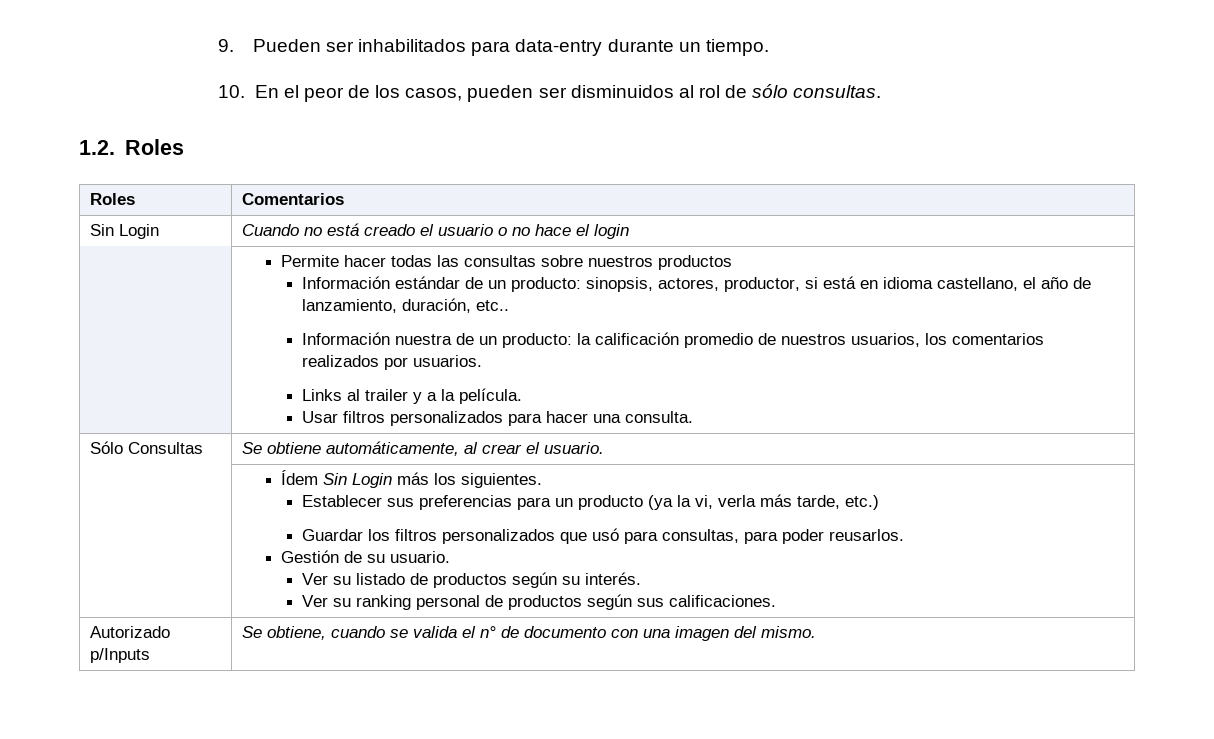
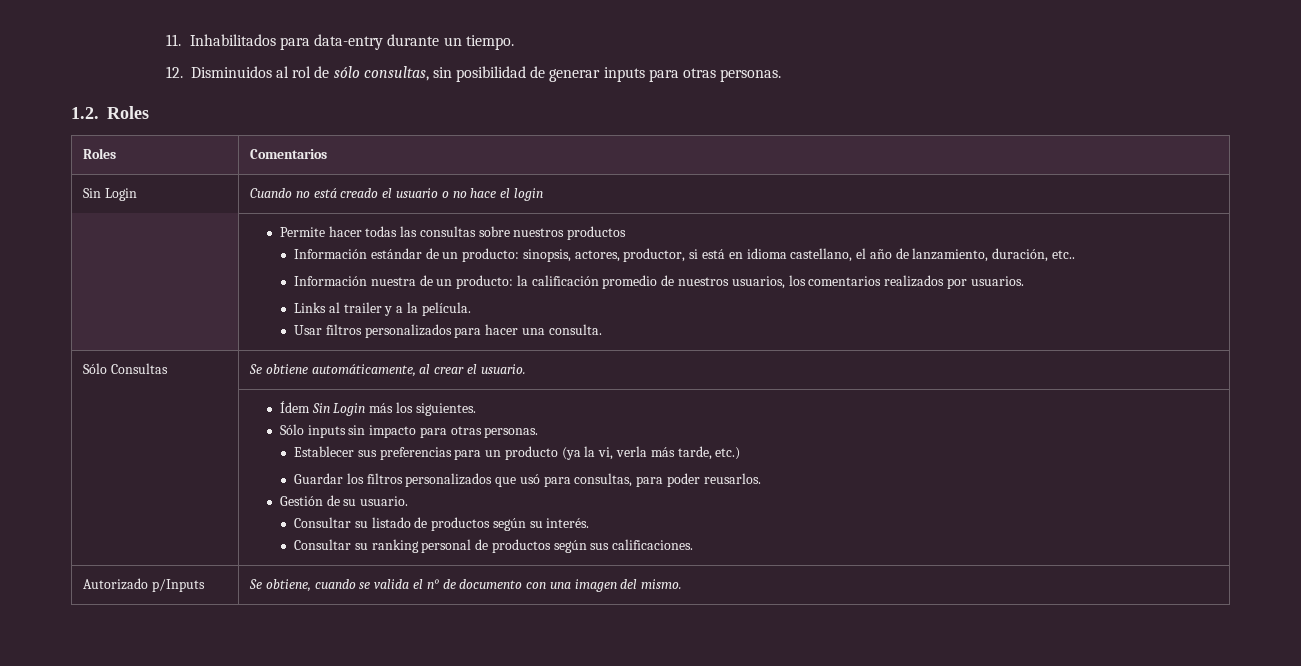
[218,39,467,52] 9. Pueden ser inhabilitados -> [166,34,276,46] 11. Inhabilitados
[218,84,882,102] 10. En el peor de los casos, pueden ser disminuidos al rol de sólo consultas. -> [166,66,782,82] 12. Disminuidos al rol de sólo consultas, sin posibilidad de generar inputs para otras personas.
(543, 480) none -> [279,424,539,438] // Sólo inputs sin impacto para otras personas.
[301,573,328,585] Ver -> [294,517,352,528] Consultar
[301,595,328,607] Ver -> [294,539,352,550] Consultar

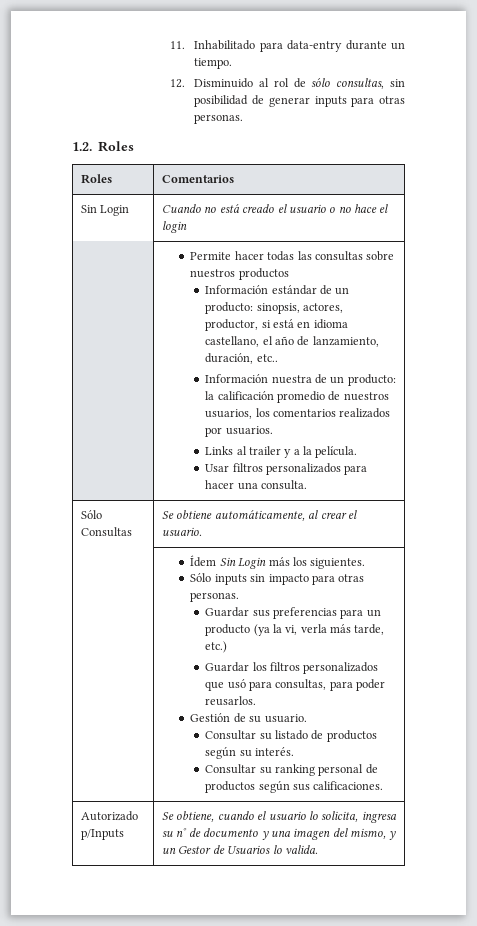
[189,34,276,46] Inhabilitados -> [194,40,256,50] Inhabilitado
[190,66,272,78] Disminuidos -> [194,78,254,88] Disminuido
[294,446,355,457] Establecer -> [205,607,250,617] Guardar
[359,579,423,589] se valida el -> [257,811,397,823] [161,831,173,837] el usuario lo solicita, ingresa su
[526,582,547,589] con -> [261,831,269,840] y
[641,579,683,589] mismo. -> [349,828,397,840] [161,845,318,854] mismo, y un Gestor de Usuarios lo valida.

